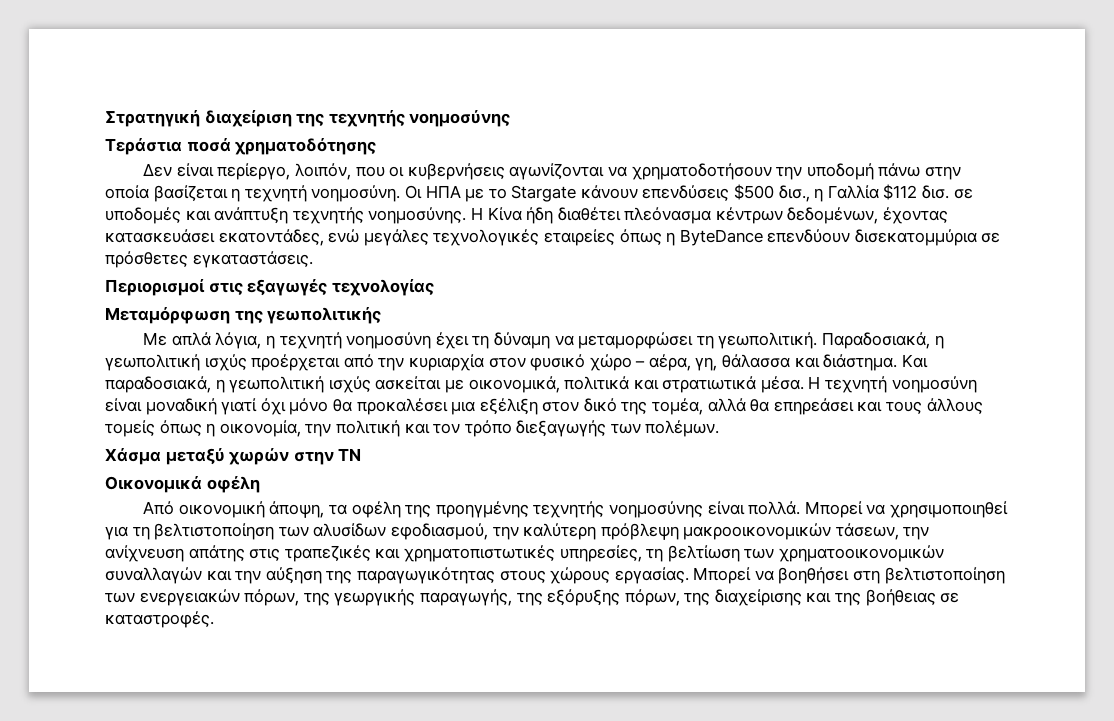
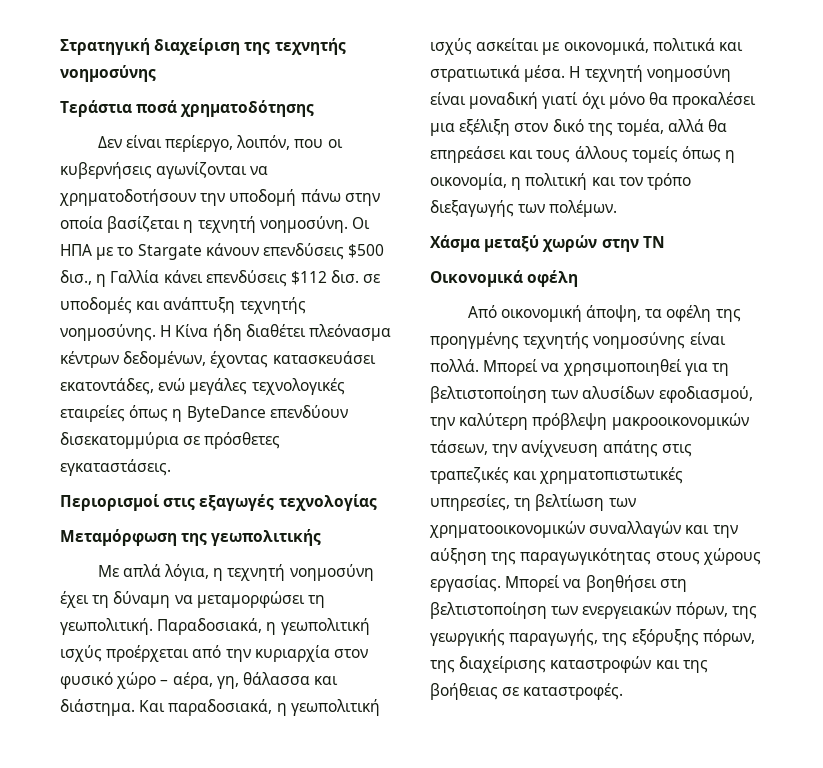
(879, 192) none -> [163,270,287,287] κάνει επενδύσεις
[305,423,332,437] την -> [511,177,522,190] η
(802, 597) none -> [550,656,652,673] καταστροφών

